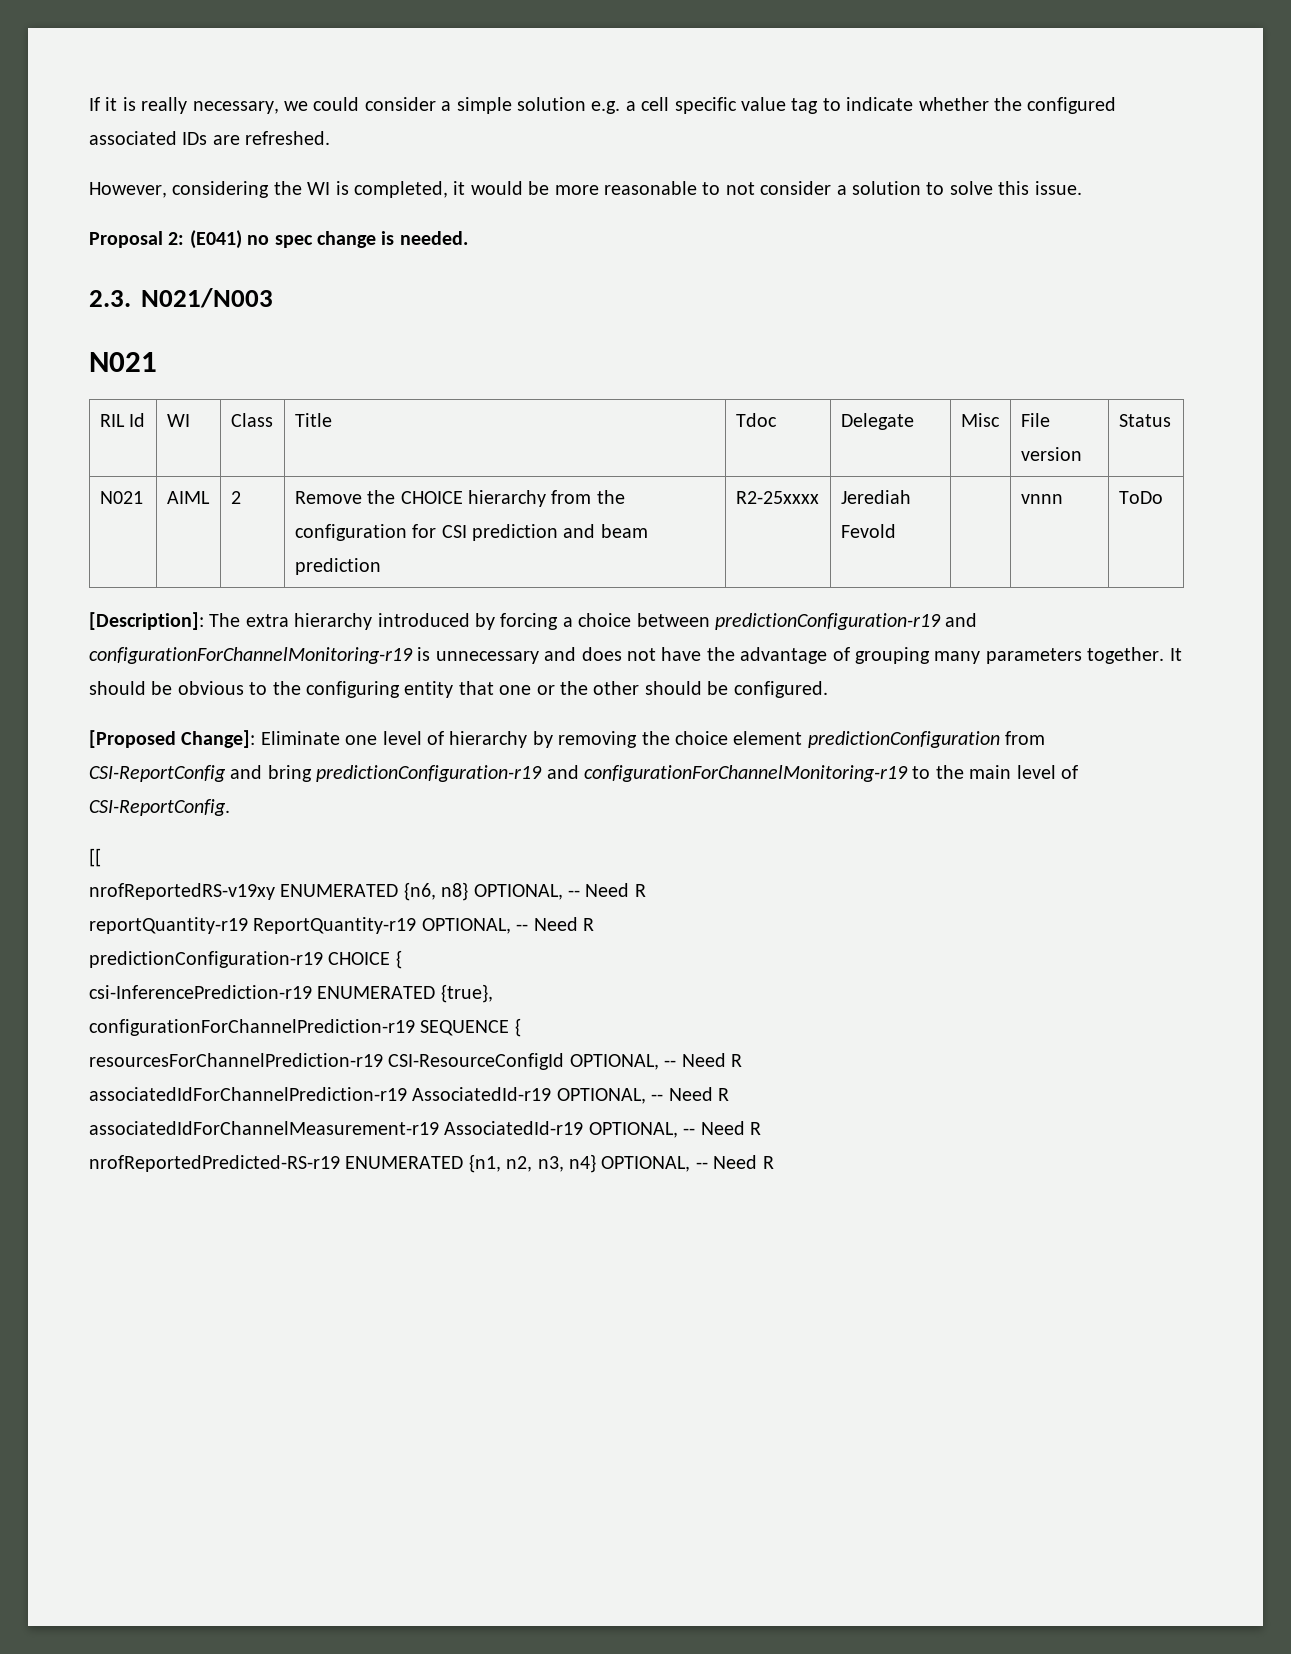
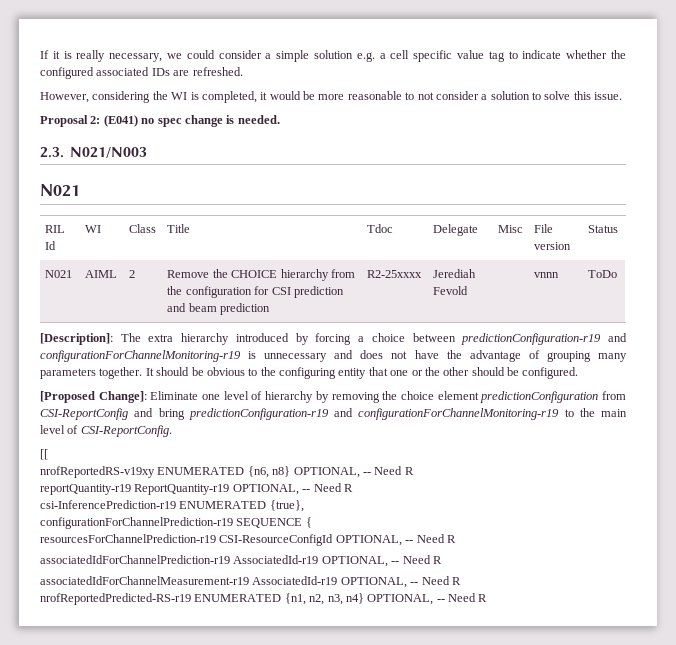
[89,950,402,969] // predictionConfiguration-r19 CHOICE { -> (353, 488) none

